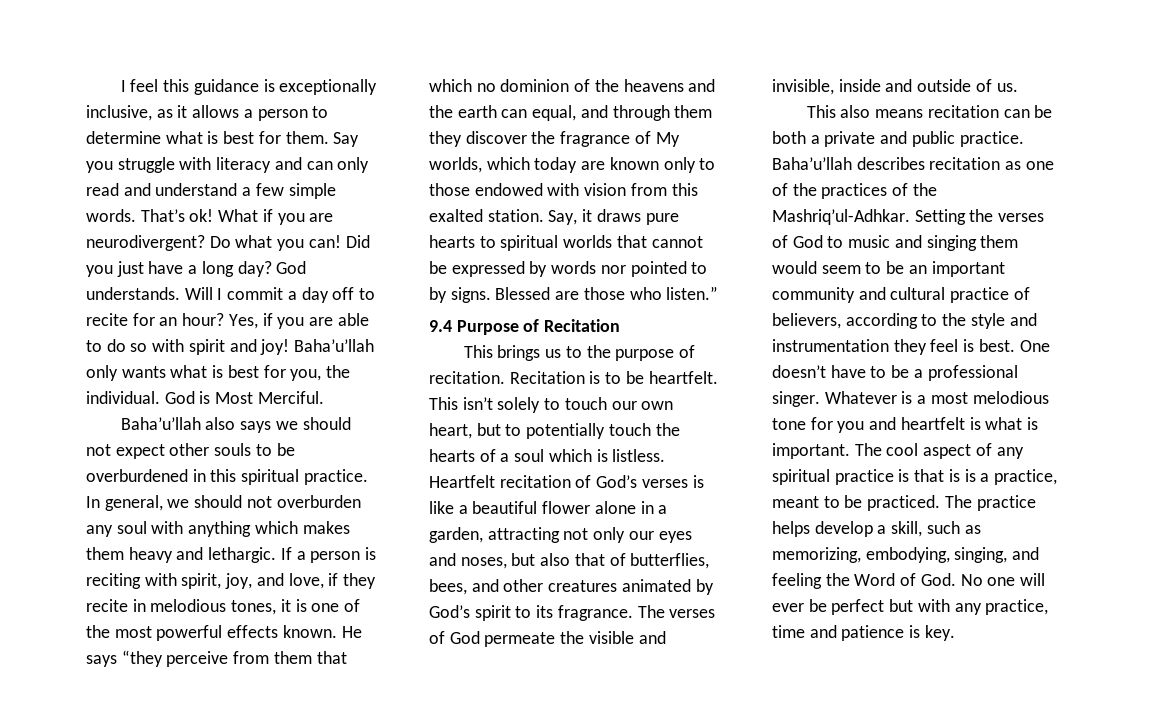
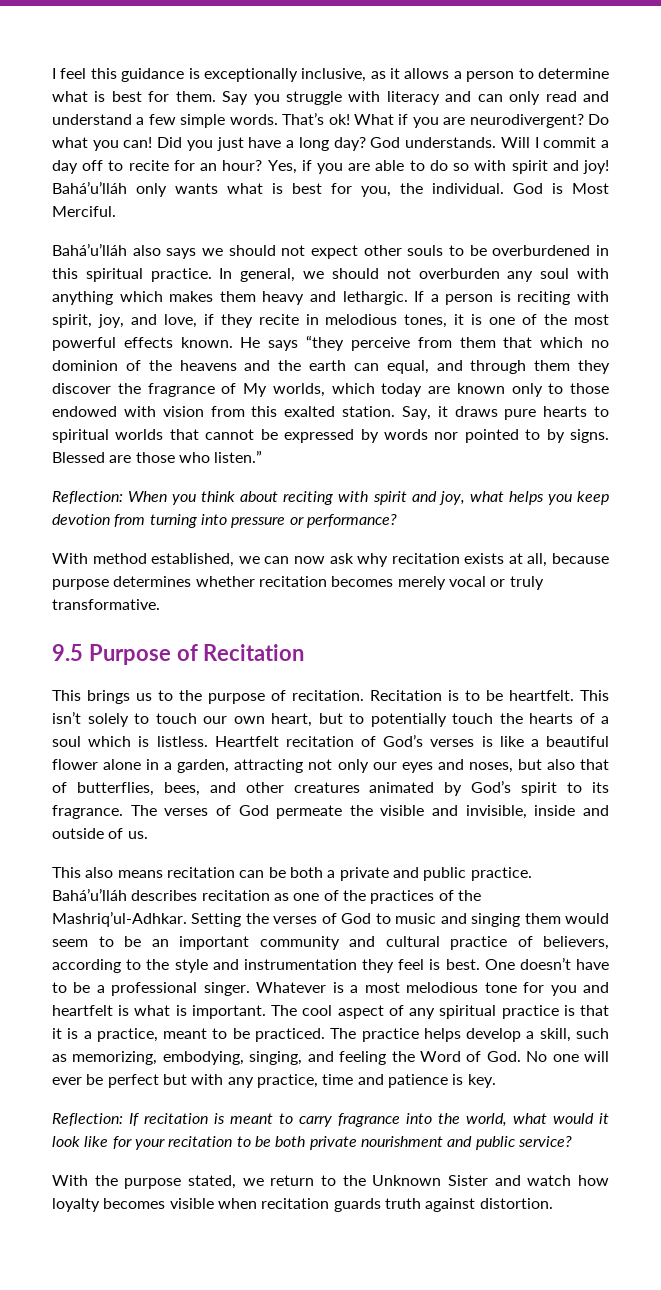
[294,339,375,352] Baha’u’llah -> [52,181,127,194] Bahá’u’lláh
[120,417,201,430] Baha’u’llah -> [52,243,127,256] Bahá’u’lláh
[429,320,452,332] 9.4 -> [52,491,610,505] [52,514,397,528] [52,553,609,567] [52,576,544,590] [52,599,160,610] [52,644,83,661] Reflection: When you think about reciting with spirit and joy, what helps you keep devotion from turning into pressure or performance? // With method established, we can now ask why recitation exists at all, because purpose determines whether recitation becomes merely vocal or truly transformative. // 9.5
[772,157,852,170] Baha’u’llah -> [52,888,127,901] Bahá’u’lláh
[948,469,960,482] is -> [52,1028,62,1039] it
(955, 633) none -> [52,1113,609,1127] [52,1136,572,1150] [52,1175,609,1189] [52,1198,553,1212] // Reflection: If recitation is meant to carry fragrance into the world, what would it look like for your recitation to be both private nourishment and public service? // With the purpose stated, we return to the Unknown Sister and watch how loyalty becomes visible when recitation guards truth against distortion.

